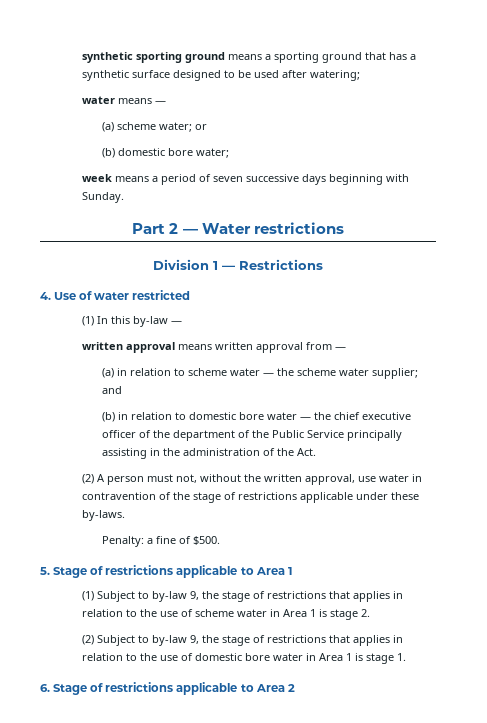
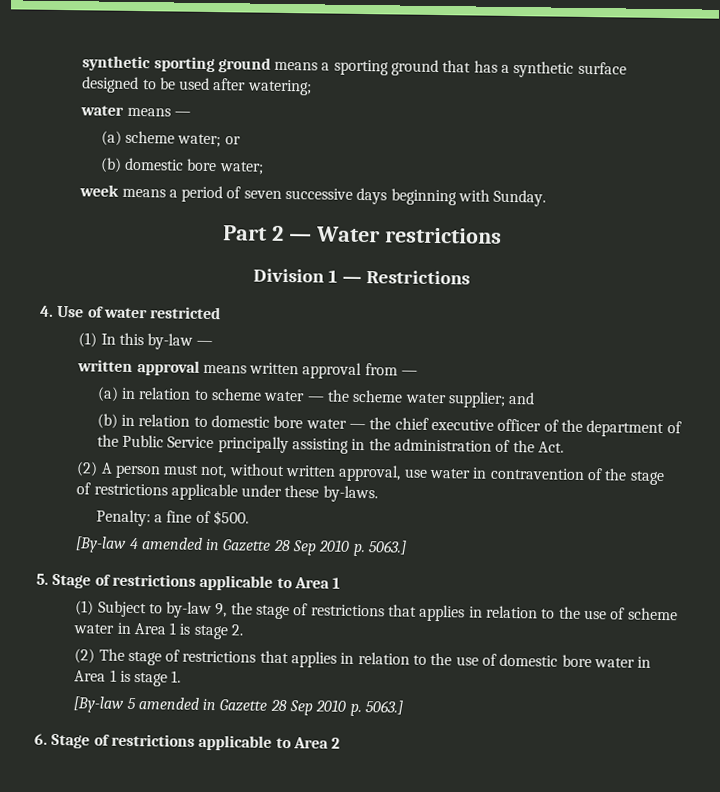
[243,474,261,482] the -> (285, 469) none
(221, 540) none -> [75,536,408,557] // [By-law 4 amended in Gazette 28 Sep 2010 p. 5063.]
[96,635,219,646] Subject to by-law 9, the -> [98,648,125,661] The
(406, 657) none -> [73,696,404,717] // [By-law 5 amended in Gazette 28 Sep 2010 p. 5063.]

